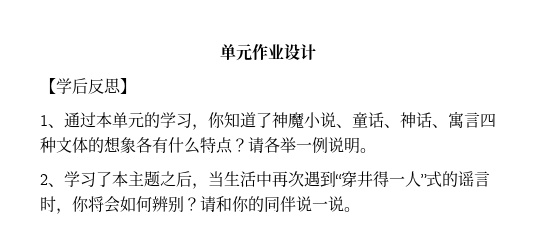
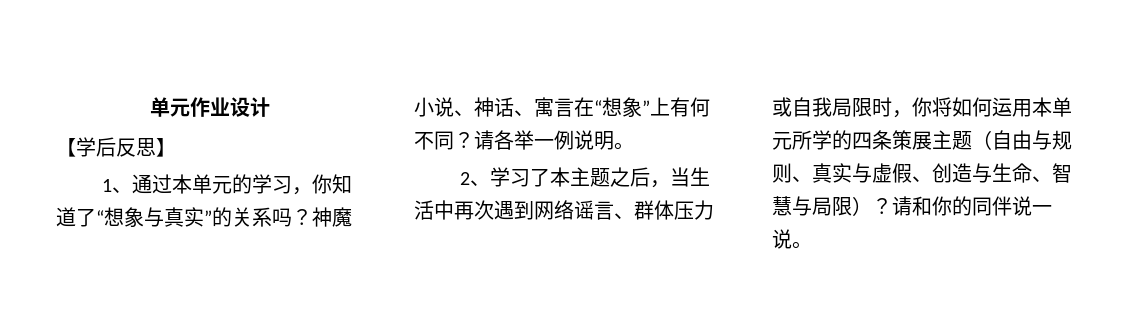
(272, 120) none -> [96,207,312,227] “想象与真实”的关系吗？
[352,112,400,128] 童话、 -> (474, 113) none
[480,113,496,128] [40,136,233,154] 四种文体的想象各有什么特点 -> [574,97,710,117] [414,131,454,150] 在“想象”上有何不同
[335,171,490,187] [40,196,184,214] “穿井得一人”式的谣言时，你将会如何辨别 -> [534,200,714,220] [772,97,1072,118] [772,130,1072,150] [772,163,1072,183] [772,196,872,216] 网络谣言、群体压力或自我局限时，你将如何运用本单元所学的四条策展主题（自由与规则、真实与虚假、创造与生命、智慧与局限）

